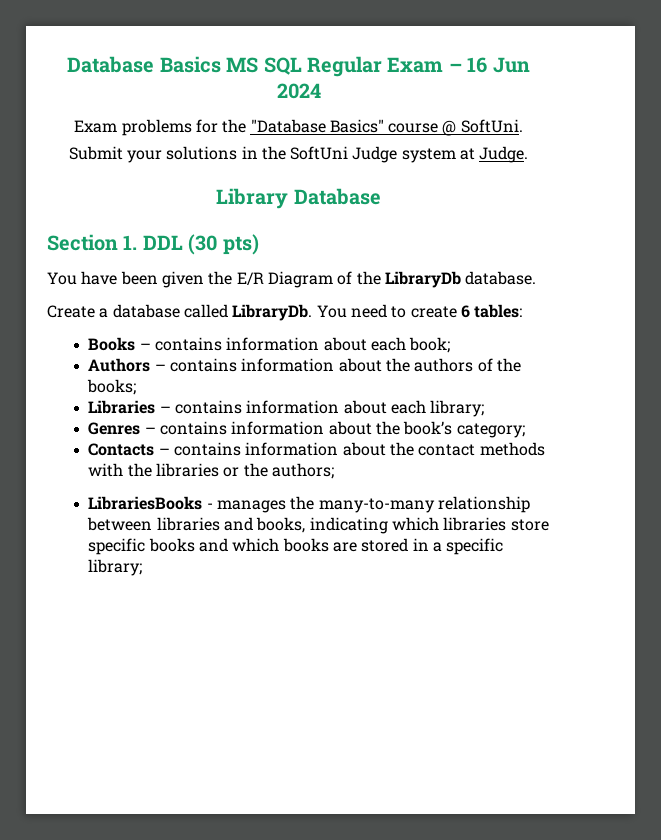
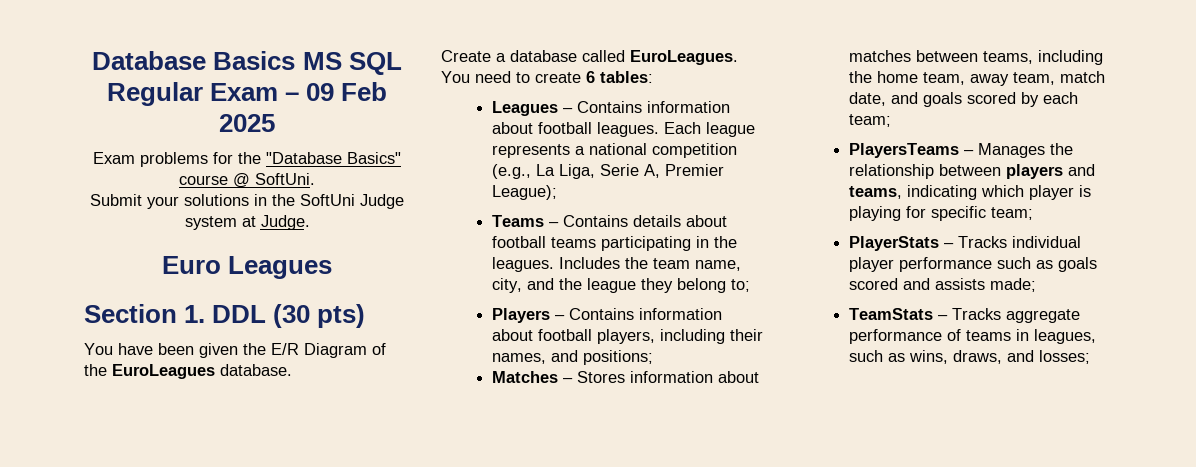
[467,57,530,73] [276,83,321,99] 16 Jun 2024 -> [306,82,388,101] [219,114,275,132] 09 Feb 2025
[216,188,381,209] Library Database -> [161,256,333,279] Euro Leagues
[384,271,461,288] LibraryDb -> [112,364,215,379] EuroLeagues
[232,304,313,321] LibraryDb. -> [630,50,738,65] EuroLeagues.
[88,337,451,353] [88,358,522,372] [87,379,137,395] [88,400,485,417] [88,421,525,438] [88,442,545,456] [88,463,335,479] [88,496,531,513] [87,517,549,534] [88,538,504,555] [88,559,143,576] Books – contains information about each book; // Authors – contains information about the authors of the books; // Libraries – contains information about each library; // Genres – contains information about the book’s category; // Contacts – contains information about the contact methods with the libraries or the authors; // LibrariesBooks - manages the many-to-many relationship between libraries and books, indicating which libraries store specific books and which books are stored in a specific library; -> [492,101,731,116] [492,122,756,137] [492,143,738,158] [492,164,725,179] [492,185,558,200] [492,215,728,227] [492,236,738,251] [492,257,742,272] [492,278,751,293] [492,308,723,323] [492,329,764,344] [492,350,654,365] [492,371,760,383] [849,50,1104,65] [849,71,1106,86] [849,92,1079,107] [849,114,892,127] [849,143,1074,158] [849,164,1096,179] [849,185,1092,200] [849,206,1034,221] [849,236,1082,251] [849,257,1098,272] [849,278,1037,292] [849,308,1081,323] [849,329,1097,344] [849,350,1091,364] Leagues – Contains information about football leagues. Each league represents a national competition (e.g., La Liga, Serie A, Premier League); // Teams – Contains details about football teams participating in the leagues. Includes the team name, city, and the league they belong to; // Players – Contains information about football players, including their names, and positions; // Matches – Stores information about matches between teams, including the home team, away team, match date, and goals scored by each team; // PlayersTeams – Мanages the relationship between players and teams, indicating which player is playing for specific team; // PlayerStats – Tracks individual player performance such as goals scored and assists made; // TeamStats – Tracks aggregate performance of teams in leagues, such as wins, draws, and losses;

